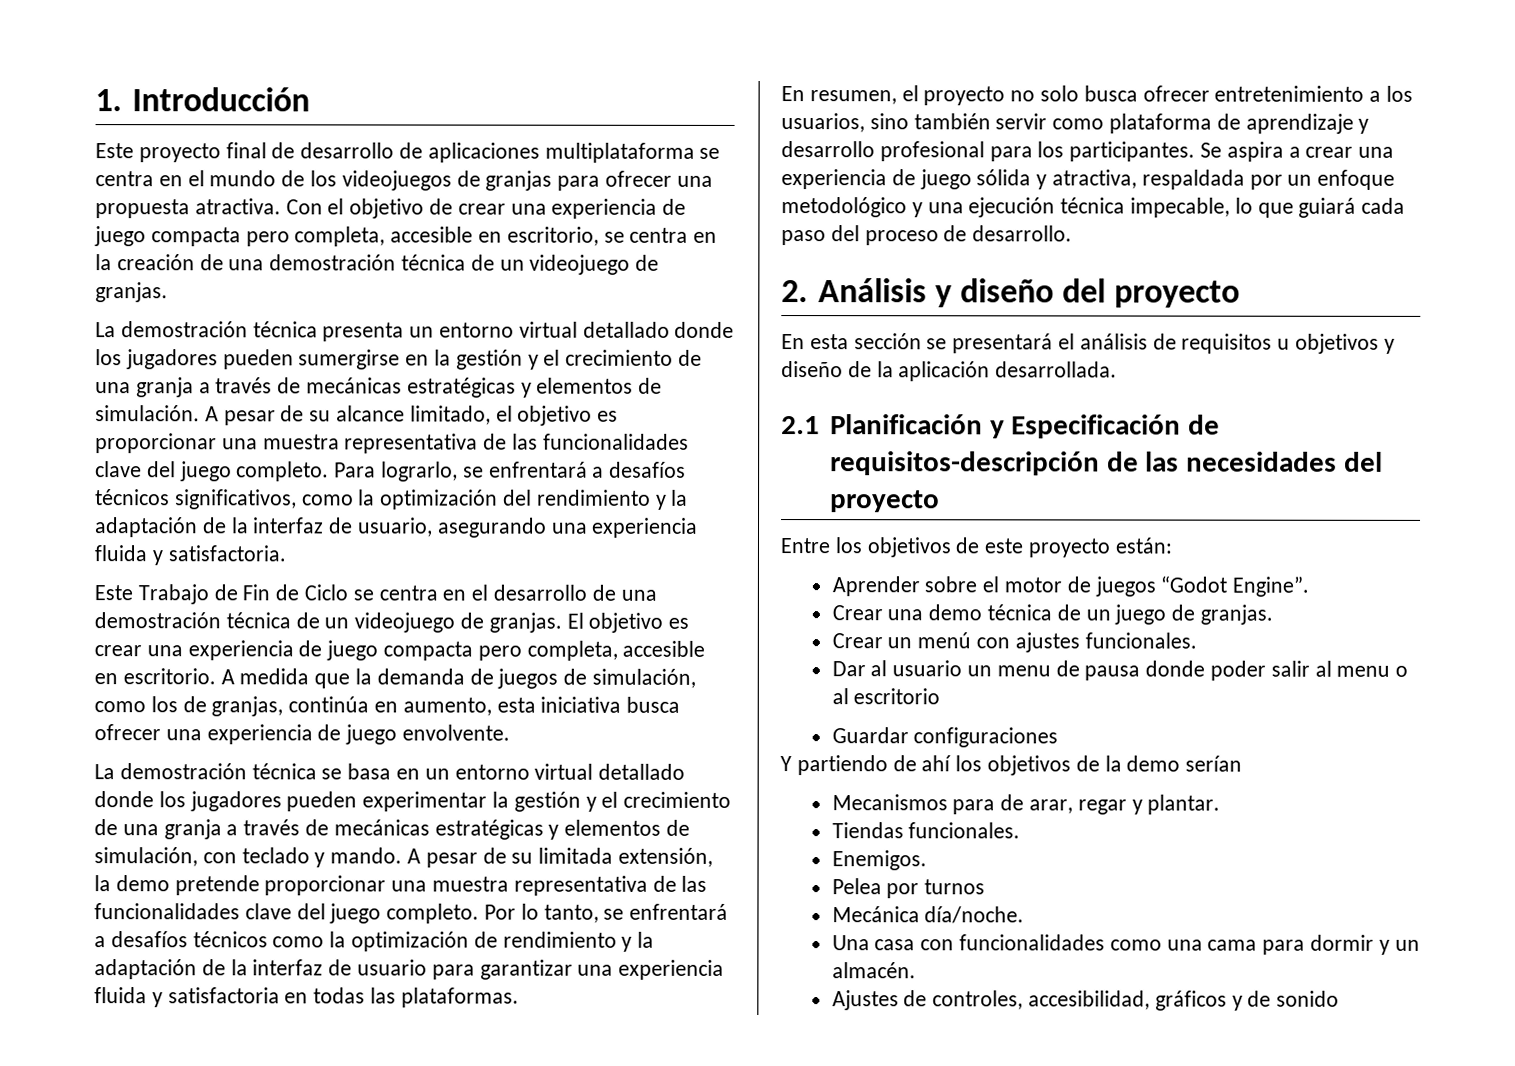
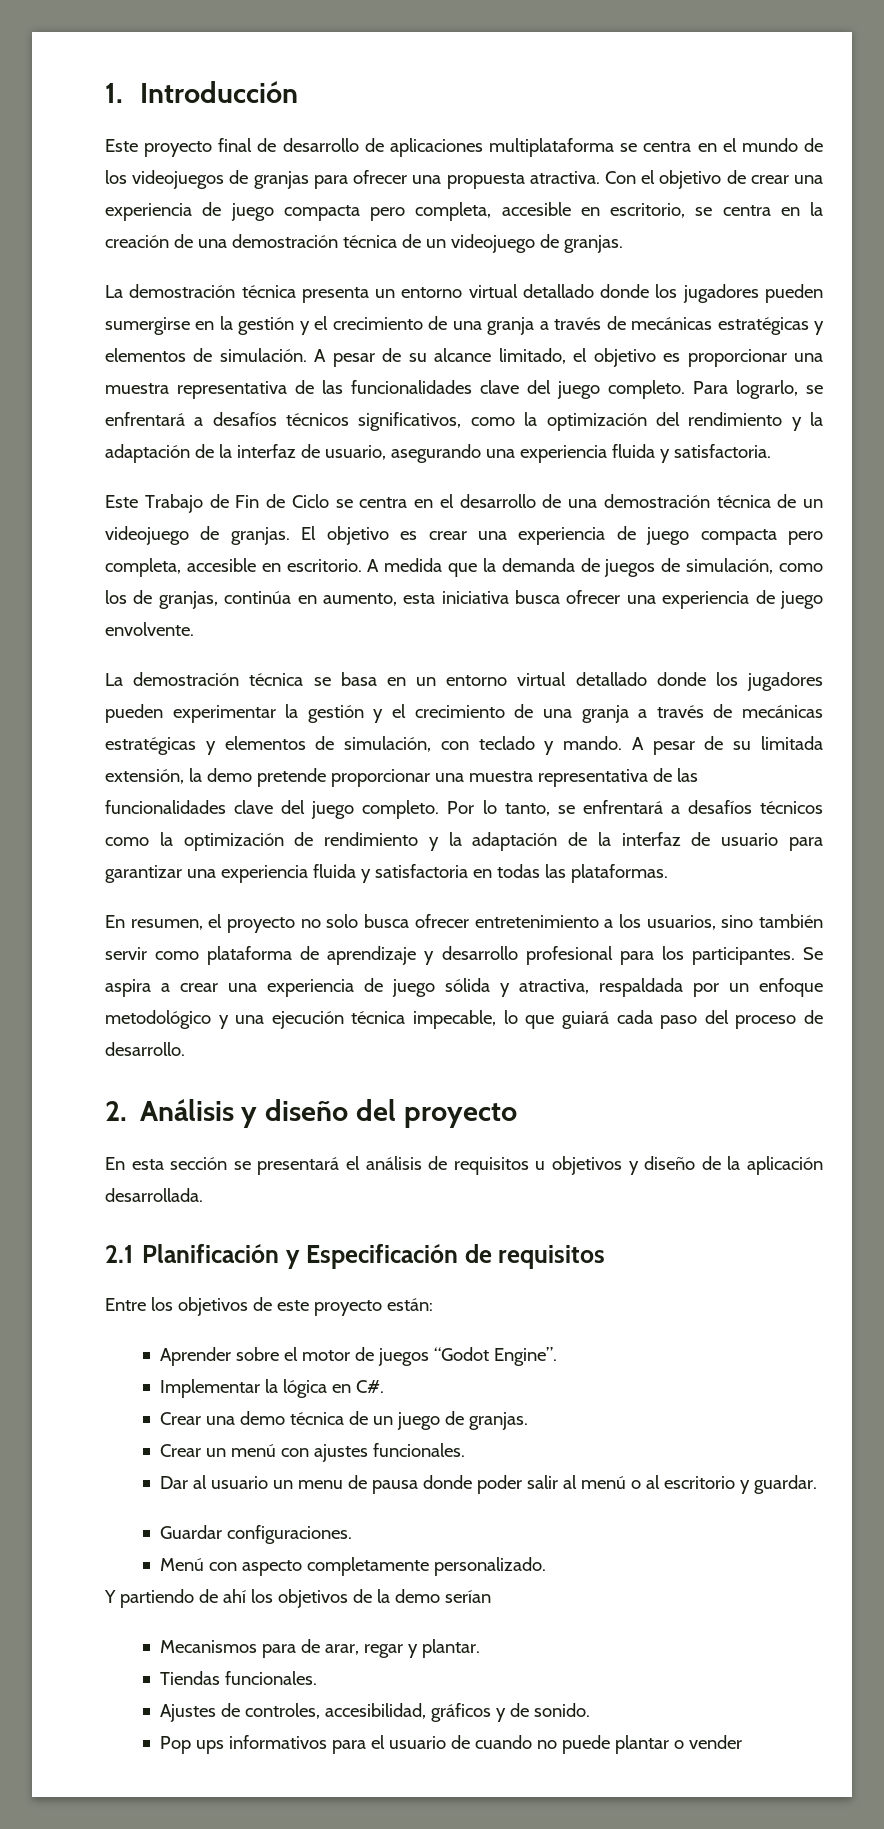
[829,451,1384,476] [829,490,940,513] requisitos-descripción de las necesidades del proyecto -> [498,1245,606,1269] requisitos
(1310, 586) none -> [159,1379,384,1398] // Implementar la lógica en C#.
[1336,665,1391,677] menu -> [580,1476,626,1489] menú
(941, 696) none -> [739,1475,817,1494] y guardar.
[913,727,1059,748] configuraciones -> [226,1525,352,1544] [159,1557,546,1576] configuraciones. // Menú con aspecto completamente personalizado.
[831,850,927,871] [831,878,986,899] [831,906,1025,924] [831,934,1420,955] [831,962,916,979] // Enemigos. // Pelea por turnos // Mecánica día/noche. // Una casa con funcionalidades como una cama para dormir y un almacén. -> (317, 1678) none
[1276,990,1340,1007] sonido -> [533,1703,590,1717] [159,1735,742,1754] sonido. // Pop ups informativos para el usuario de cuando no puede plantar o vender

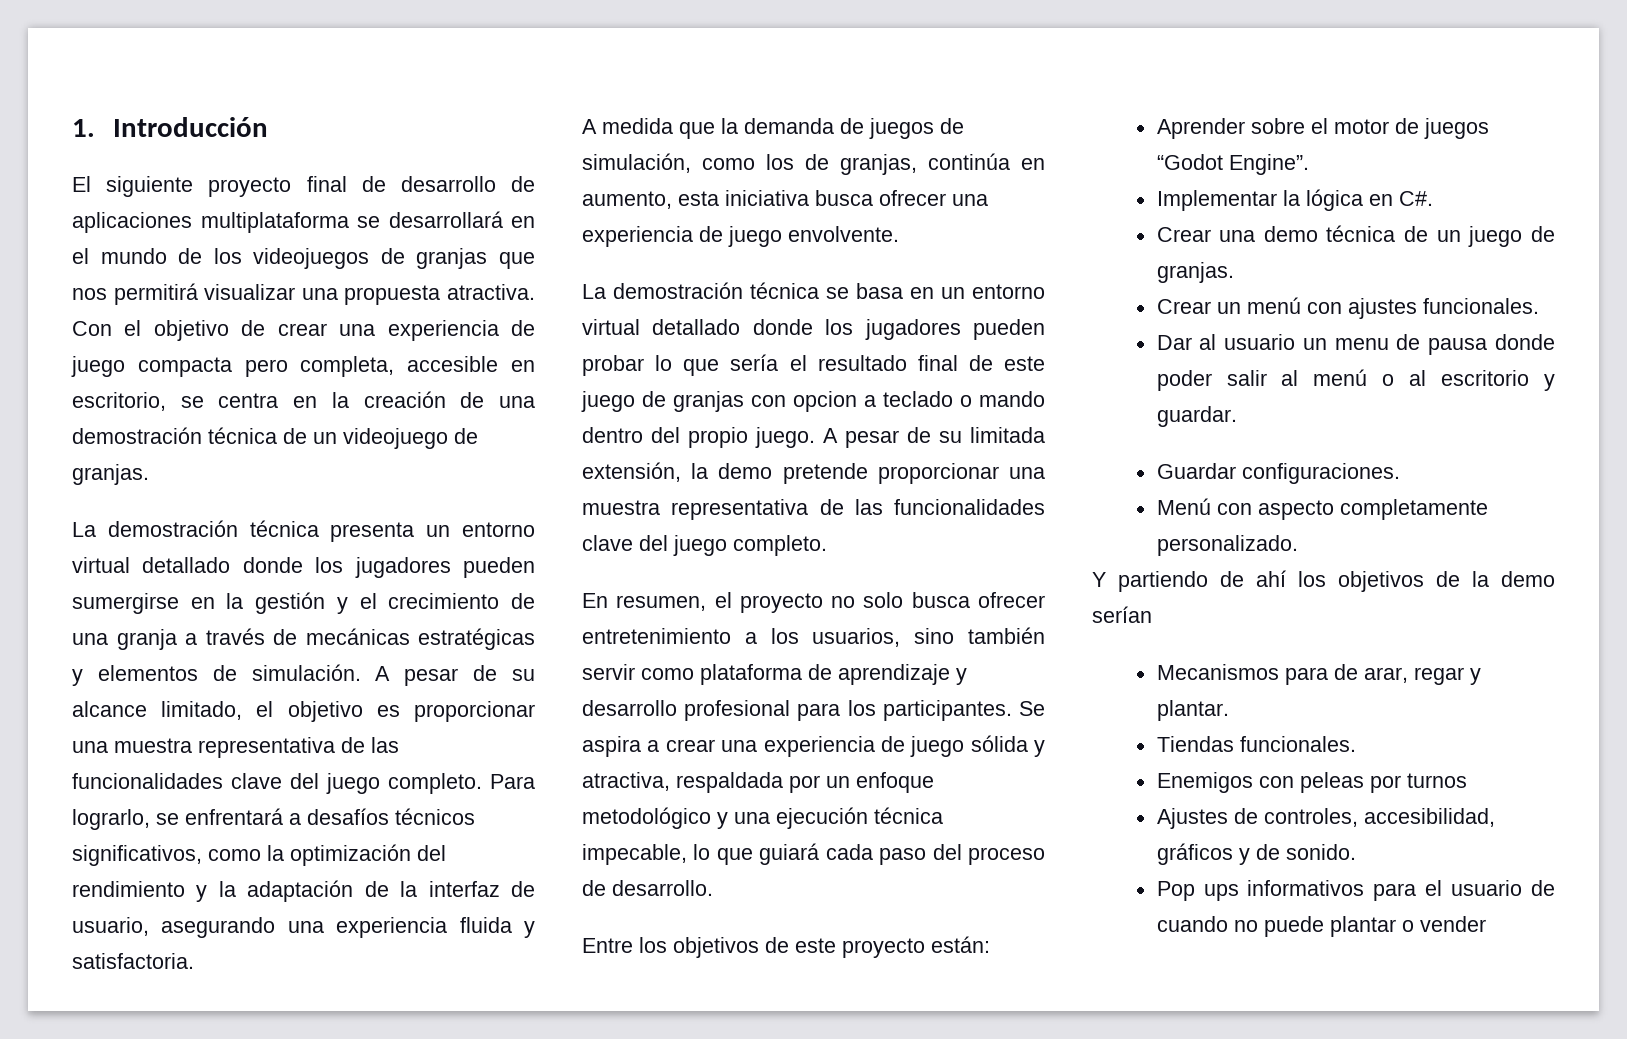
[105,139,138,152] Este -> [72,176,194,197] El siguiente
[643,141,692,152] centra -> [388,211,503,228] desarrollará
[313,170,408,189] para ofrecer -> [499,252,535,269] [72,283,296,305] que nos permitirá visualizar
[105,494,823,513] [105,526,823,545] [105,558,362,577] Este Trabajo de Fin de Ciclo se centra en el desarrollo de una demostración técnica de un videojuego de granjas. El objetivo es crear una experiencia de juego compacta pero completa, accesible en escritorio. -> (194, 961) none
[172,704,823,723] [105,736,623,755] experimentar la gestión y el crecimiento de una granja a través de mecánicas estratégicas y elementos de simulación, con teclado y mando. -> [582,354,1045,376] [581,391,1045,412] [582,427,815,448] probar lo que sería el resultado final de este juego de granjas con opcion a teclado o mando dentro del propio juego.
[447,800,823,816] [105,832,823,851] [105,864,668,883] Por lo tanto, se enfrentará a desafíos técnicos como la optimización de rendimiento y la adaptación de la interfaz de usuario para garantizar una experiencia fluida y satisfactoria en todas las plataformas. -> (827, 545) none
[105,1099,517,1128] [105,1156,824,1175] [105,1188,203,1202] [105,1244,606,1269] // 2. Análisis y diseño del proyecto // En esta sección se presentará el análisis de requisitos u objetivos y diseño de la aplicación desarrollada. // 2.1 Planificación y Especificación de requisitos -> (713, 888) none
(317, 1678) none -> [1156,772,1467,793] // Enemigos con peleas por turnos

